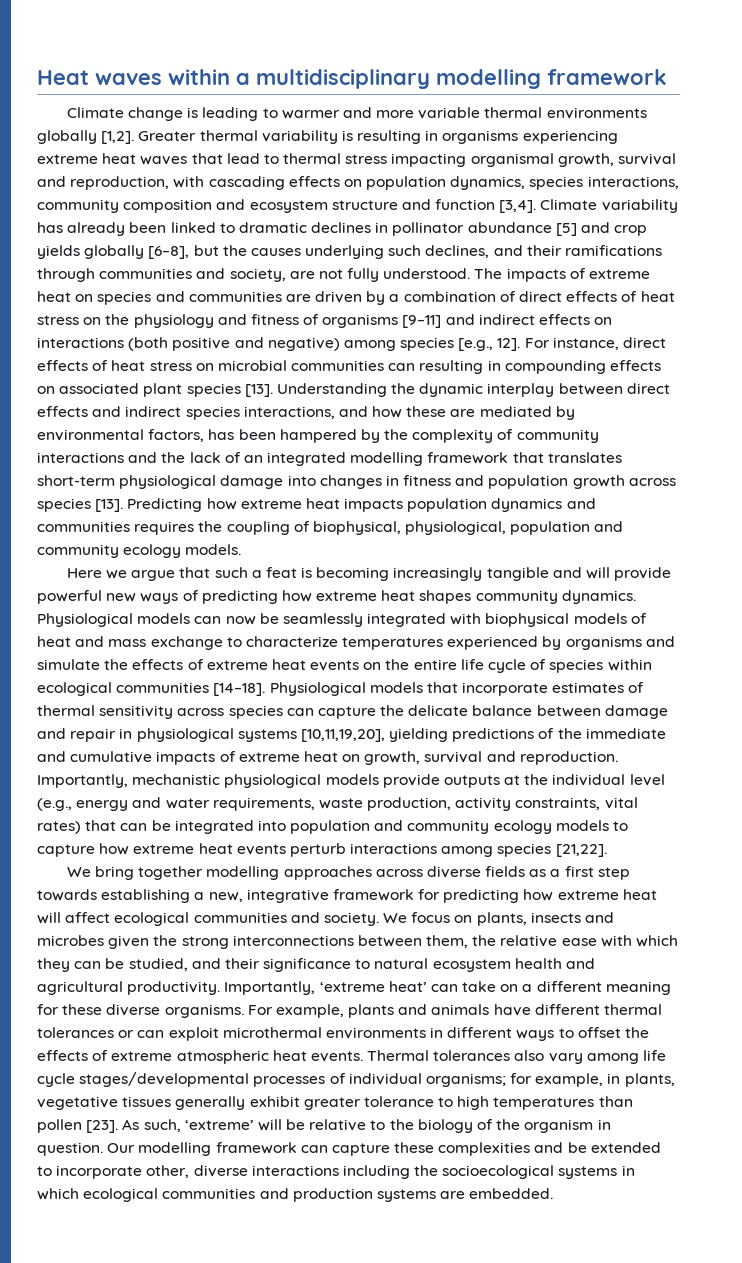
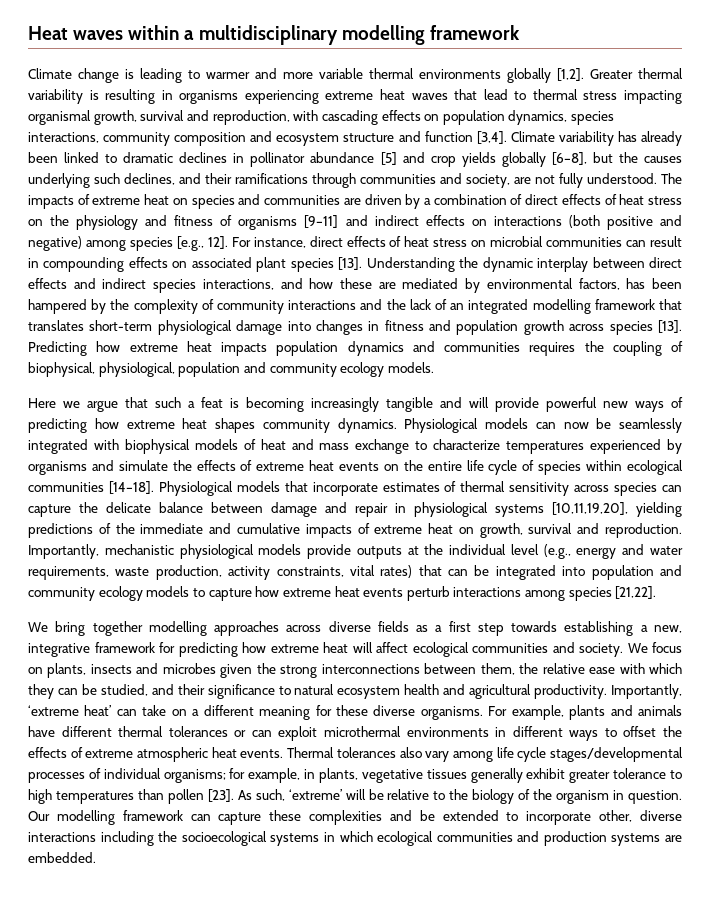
[419,360,484,374] resulting -> [650,236,682,247] result

